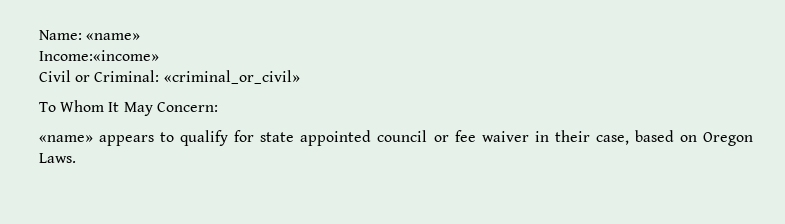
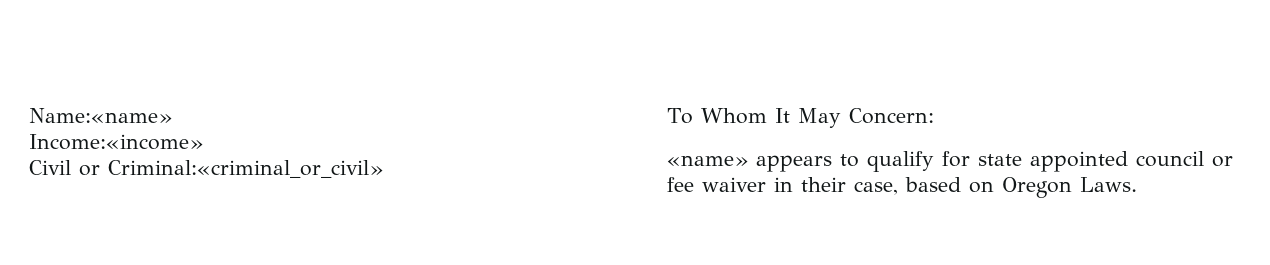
[39,30,141,40] Name: «name» -> [29,108,172,123] Name:«name»
[94,70,300,84] Criminal: «criminal_or_civil» -> [108,160,383,178] Criminal:«criminal_or_civil»

